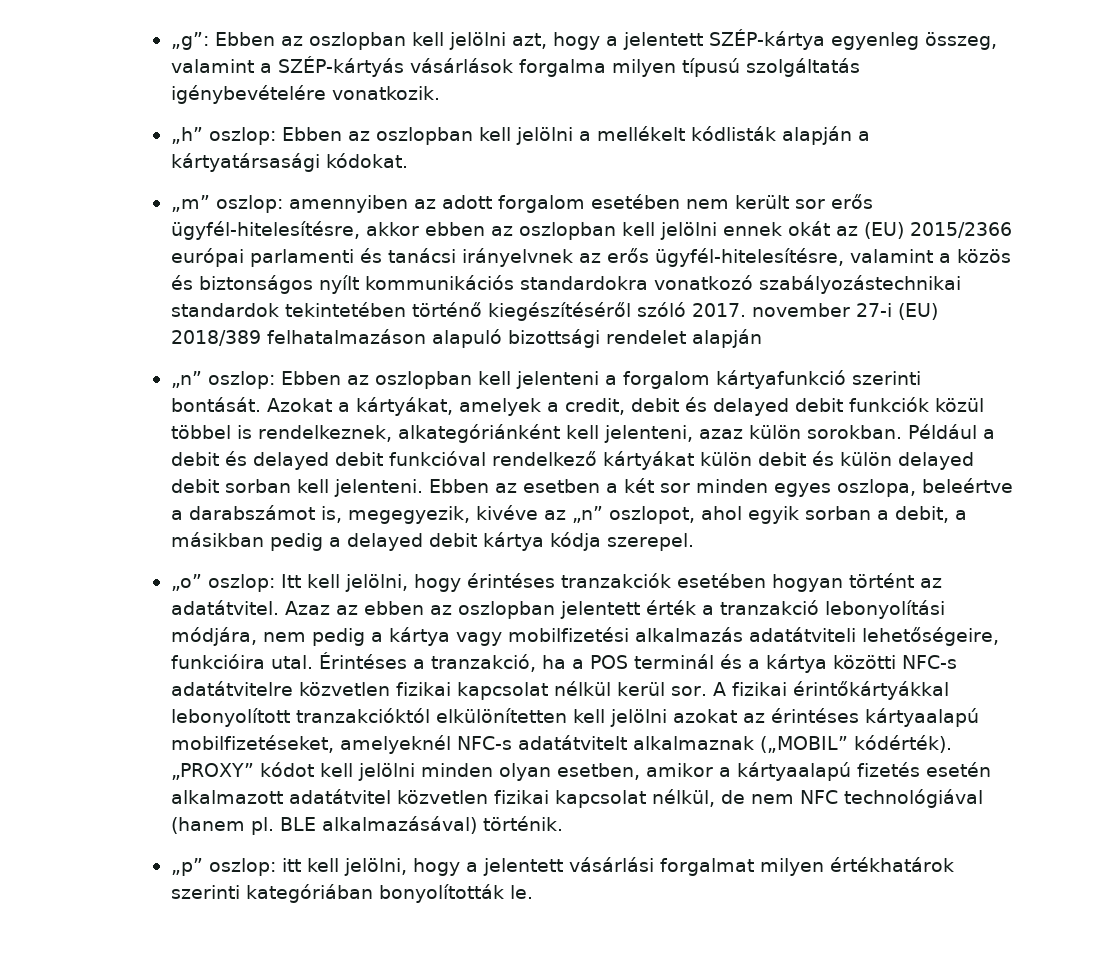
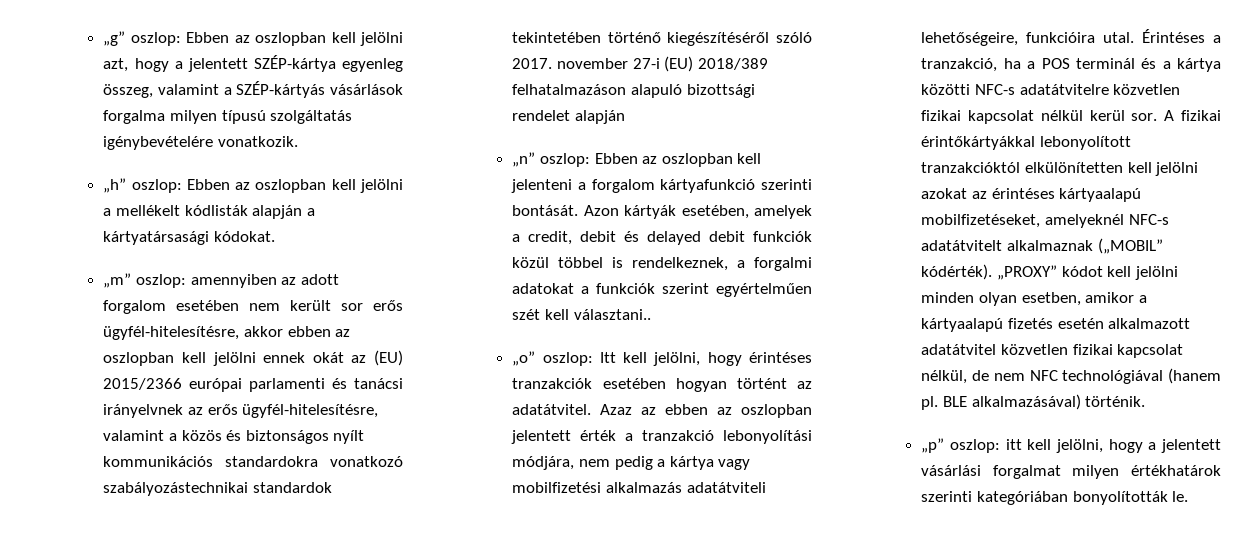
[170,32,209,50] „g”: -> [103,31,181,46] „g” oszlop:
[266,397,453,416] Azokat a kártyákat, -> [583,205,749,219] Azon kártyák esetében,
[398,424,996,443] [170,451,975,470] [170,478,1014,497] [170,505,968,524] [170,532,695,551] alkategóriánként kell jelenteni, azaz külön sorokban. Például a debit és delayed debit funkcióval rendelkező kártyákat külön debit és külön delayed debit sorban kell jelenteni. Ebben az esetben a két sor minden egyes oszlopa, beleértve a darabszámot is, megegyezik, kivéve az „n” oszlopot, ahol egyik sorban a debit, a másikban pedig a delayed debit kártya kódja szerepel. -> [737,257,812,271] [512,283,812,297] [512,309,651,320] a forgalmi adatokat a funkciók szerint egyértelműen szét kell választani..

